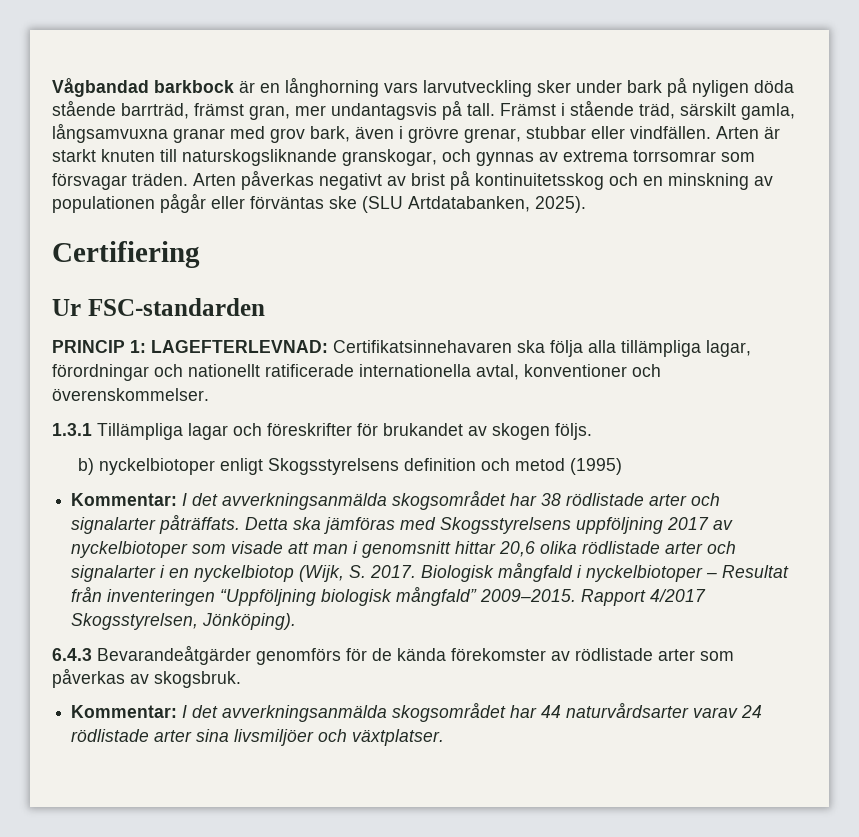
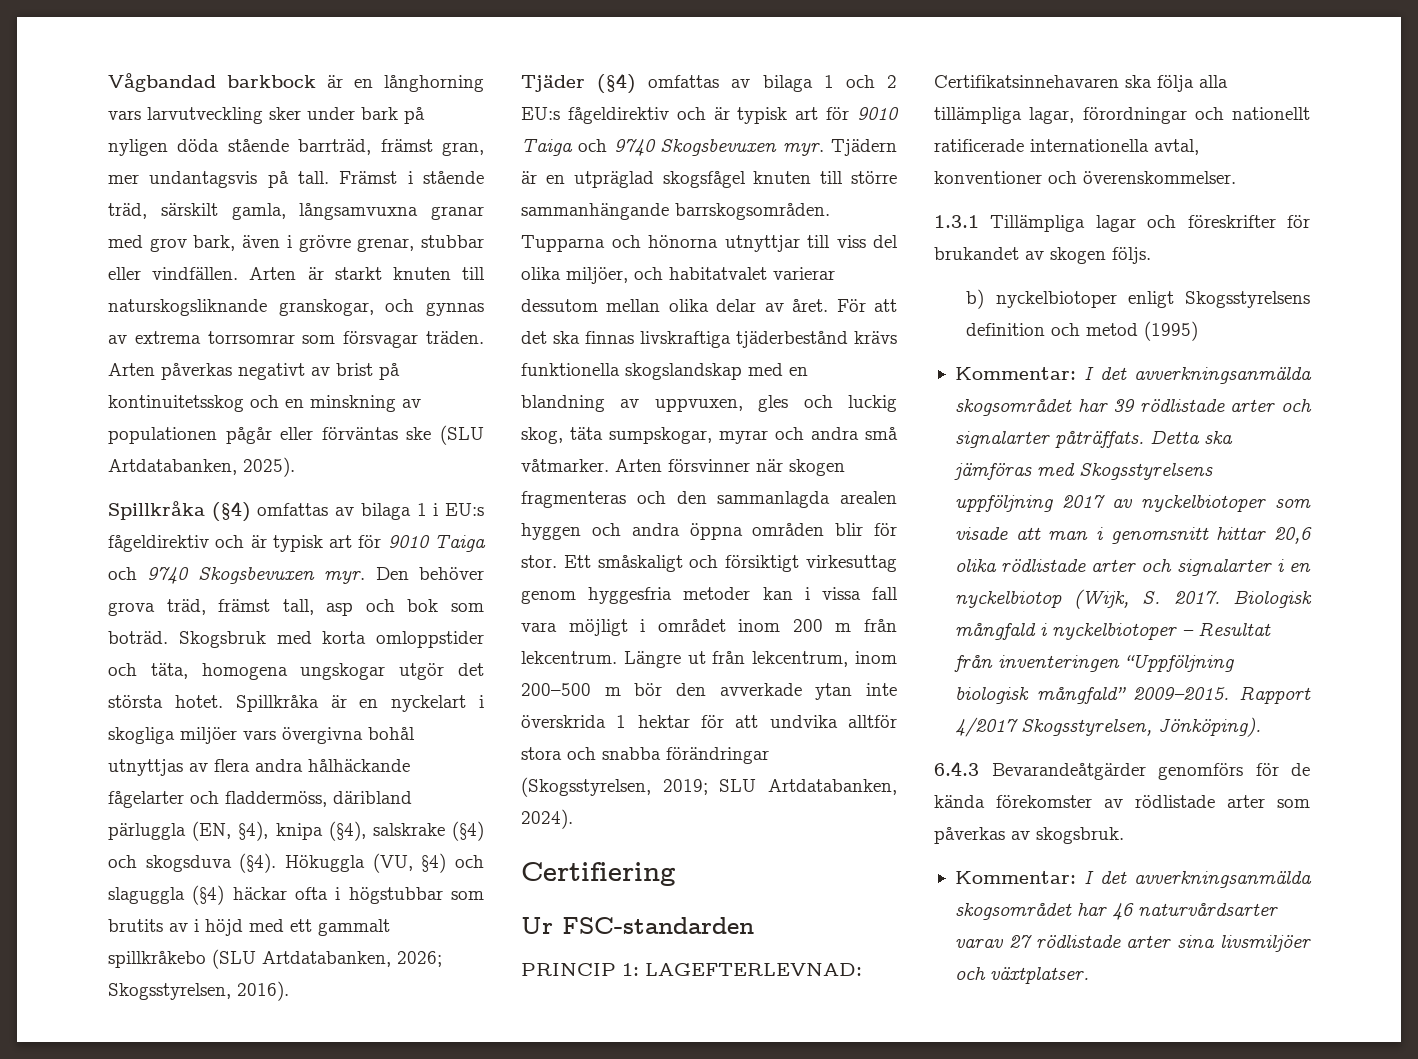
(586, 204) none -> [108,501,485,522] [108,535,486,552] [108,567,484,584] [108,599,484,616] [108,631,484,648] [108,663,484,680] [108,695,484,712] [108,727,415,744] [108,759,410,776] [108,791,412,808] [108,821,484,841] [108,853,484,873] [108,885,484,905] [108,919,390,936] [108,949,442,969] [108,981,289,1001] [521,73,897,94] [521,107,899,124] [521,139,897,156] [521,171,897,188] [521,203,830,220] [521,235,898,252] [521,267,835,284] [521,299,897,312] [521,331,897,348] [521,363,808,380] [521,395,897,412] [521,427,898,444] [521,459,845,476] [521,491,897,508] [521,523,897,540] [521,555,897,572] [521,587,898,604] [521,619,897,636] [521,651,897,668] [521,683,897,700] [521,715,897,728] [521,747,769,764] [521,777,897,797] [521,809,573,829] // Spillkråka (§4) omfattas av bilaga 1 i EU:s fågeldirektiv och är typisk art för 9010 Taiga och 9740 Skogsbevuxen myr. Den behöver grova träd, främst tall, asp och bok som boträd. Skogsbruk med korta omloppstider och täta, homogena ungskogar utgör det största hotet. Spillkråka är en nyckelart i skogliga miljöer vars övergivna bohål utnyttjas av flera andra hålhäckande fågelarter och fladdermöss, däribland pärluggla (EN, §4), knipa (§4), salskrake (§4) och skogsduva (§4). Hökuggla (VU, §4) och slaguggla (§4) häckar ofta i högstubbar som brutits av i höjd med ett gammalt spillkråkebo (SLU Artdatabanken, 2026; Skogsstyrelsen, 2016). // Tjäder (§4) omfattas av bilaga 1 och 2 EU:s fågeldirektiv och är typisk art för 9010 Taiga och 9740 Skogsbevuxen myr. Tjädern är en utpräglad skogsfågel knuten till större sammanhängande barrskogsområden. Tupparna och hönorna utnyttjar till viss del olika miljöer, och habitatvalet varierar dessutom mellan olika delar av året. För att det ska finnas livskraftiga tjäderbestånd krävs funktionella skogslandskap med en blandning av uppvuxen, gles och luckig skog, täta sumpskogar, myrar och andra små våtmarker. Arten försvinner när skogen fragmenteras och den sammanlagda arealen hyggen och andra öppna områden blir för stor. Ett småskaligt och försiktigt virkesuttag genom hyggesfria metoder kan i vissa fall vara möjligt i området inom 200 m från lekcentrum. Längre ut från lekcentrum, inom 200–500 m bör den avverkade ytan inte överskrida 1 hektar för att undvika alltför stora och snabba förändringar (Skogsstyrelsen, 2019; SLU Artdatabanken, 2024).
[541,493,562,506] 38 -> [1113,399,1136,412] 39
[541,705,562,718] 44 -> [1111,903,1134,920] 46
[741,705,763,718] 24 -> [1008,935,1032,948] 27

